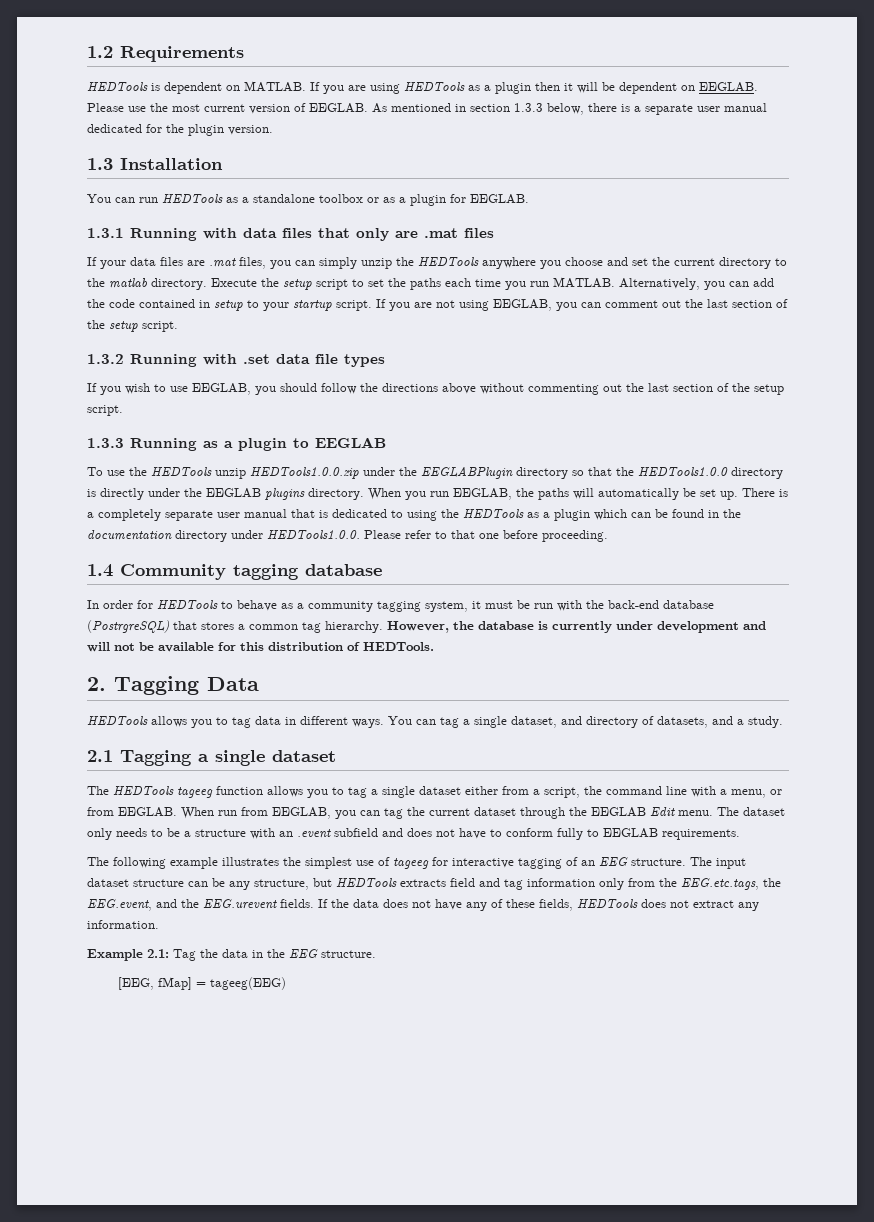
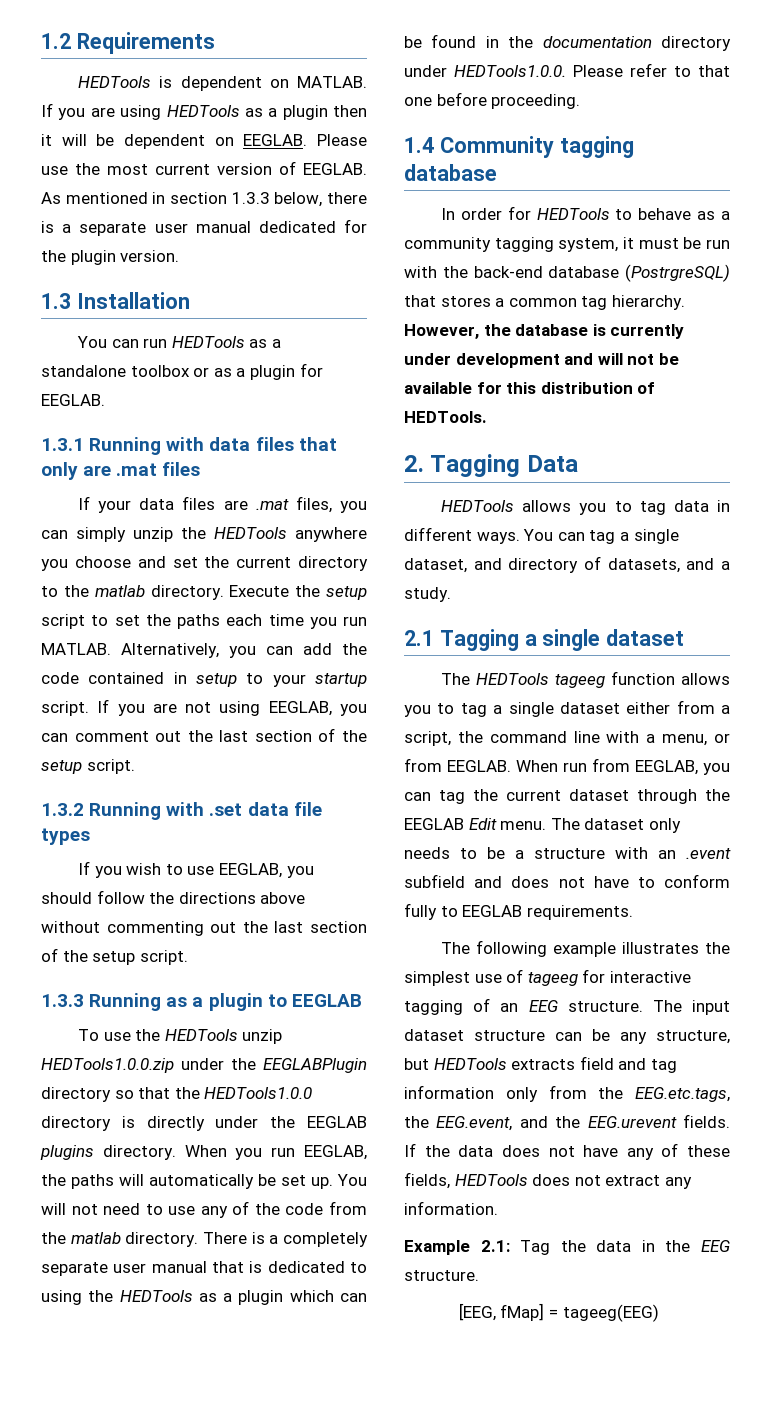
(738, 495) none -> [337,1174,367,1186] [41,1201,367,1218] [41,1232,199,1247] You will not need to use any of the code from the matlab directory.

